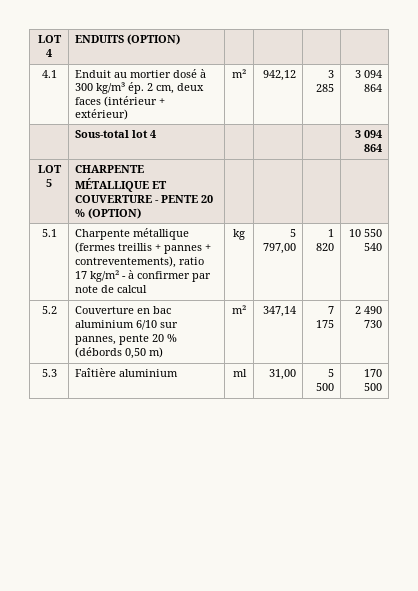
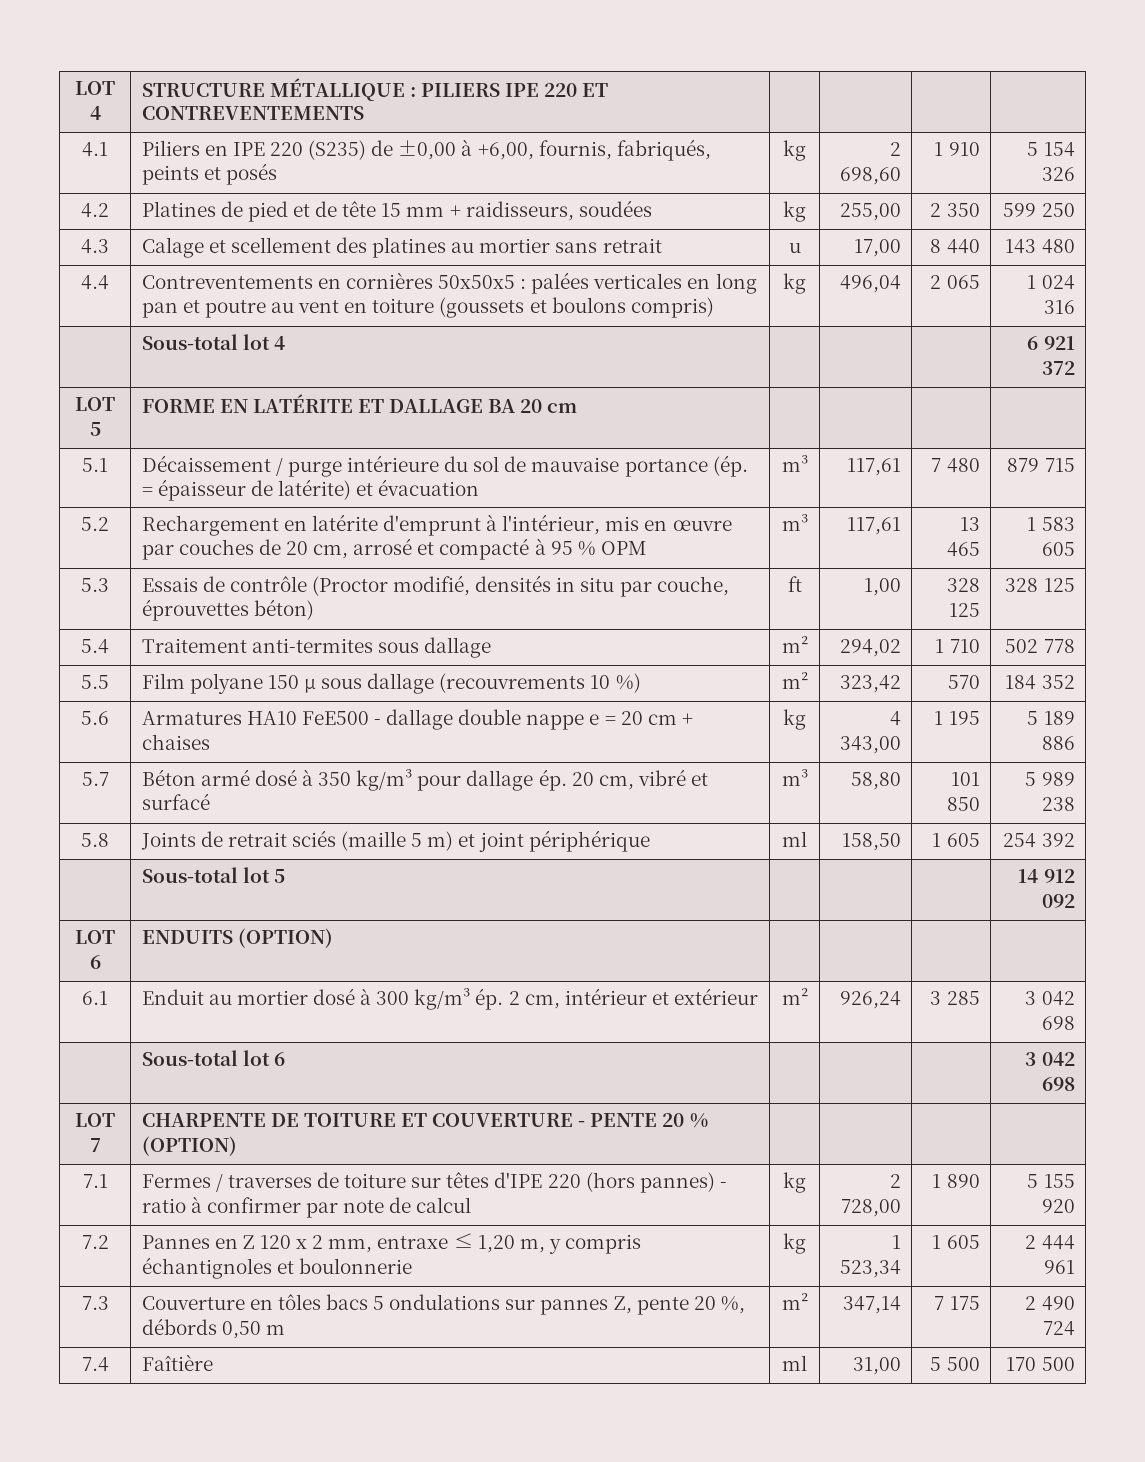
(52, 53) none -> [141,78,609,101] [141,106,364,120] [82,142,108,157] [141,139,711,161] [141,163,277,185] [783,140,806,161] [889,142,901,156] [839,167,901,185] [934,142,980,156] [1027,142,1075,157] [1041,167,1075,181] [81,203,109,218] [141,200,652,222] [783,201,806,222] [839,203,901,221] [930,203,980,217] [1003,203,1075,217] [81,239,109,254] [141,237,662,258] [788,243,801,253] [853,239,901,257] [930,239,980,254] [1005,239,1075,254] [81,275,109,290] [141,272,757,294] [141,297,714,318] [783,273,806,294] [839,275,901,293] [930,275,980,289] [1027,275,1075,290] [1043,300,1075,314] [141,334,285,350] [1027,336,1075,350] [1041,361,1075,375] [75,397,115,411] [89,422,101,436] [141,394,578,413] [82,458,108,472] [141,455,748,477] [141,479,480,501] [781,455,808,472] [846,458,901,476] [931,458,980,473] [1007,458,1075,472] [81,517,109,531] [141,514,732,536] [141,538,647,560] [781,514,808,531] [846,517,901,535] [959,517,980,531] [946,542,980,557] [1027,517,1075,531] [1041,542,1075,556] [81,578,109,592] [141,575,729,597] [141,599,314,621] [787,576,802,592] [863,578,901,596] [946,578,980,592] [948,603,980,617] [1005,578,1075,592] [81,639,109,654] [141,637,491,658] [781,636,808,653] [839,639,901,657] [935,639,980,653] [1005,639,1075,653] [81,675,109,689] [141,673,641,694] [781,672,808,689] [839,675,901,693] [947,675,980,689] [1005,675,1075,690] [81,711,109,725] [141,709,693,730] [141,734,210,750] [783,709,806,730] [889,711,901,726] [839,736,901,754] [934,711,980,725] [1027,711,1075,725] [1041,736,1075,750] [81,772,109,786] [141,769,709,791] [141,793,210,810] [781,769,808,786] [850,772,901,790] [950,772,980,786] [946,797,980,811] [1025,772,1075,786] [1041,797,1075,811] [81,833,109,847] [140,830,650,852] [782,831,807,847] [841,833,901,851] [932,833,980,847] [1003,833,1075,848] [141,867,285,883] [1018,869,1075,883] [1041,894,1075,908] [75,930,115,944] [89,955,101,969] | STRUCTURE MÉTALLIQUE : PILIERS IPE 220 ET CONTREVENTEMENTS | | | | // 4.1 | Piliers en IPE 220 (S235) de ±0,00 à +6,00, fournis, fabriqués, peints et posés | kg | 2 698,60 | 1 910 | 5 154 326 // 4.2 | Platines de pied et de tête 15 mm + raidisseurs, soudées | kg | 255,00 | 2 350 | 599 250 // 4.3 | Calage et scellement des platines au mortier sans retrait | u | 17,00 | 8 440 | 143 480 // 4.4 | Contreventements en cornières 50x50x5 : palées verticales en long pan et poutre au vent en toiture (goussets et boulons compris) | kg | 496,04 | 2 065 | 1 024 316 // | Sous-total lot 4 | | | | 6 921 372 // LOT 5 | FORME EN LATÉRITE ET DALLAGE BA 20 cm | | | | // 5.1 | Décaissement / purge intérieure du sol de mauvaise portance (ép. = épaisseur de latérite) et évacuation | m³ | 117,61 | 7 480 | 879 715 // 5.2 | Rechargement en latérite d'emprunt à l'intérieur, mis en œuvre par couches de 20 cm, arrosé et compacté à 95 % OPM | m³ | 117,61 | 13 465 | 1 583 605 // 5.3 | Essais de contrôle (Proctor modifié, densités in situ par couche, éprouvettes béton) | ft | 1,00 | 328 125 | 328 125 // 5.4 | Traitement anti-termites sous dallage | m² | 294,02 | 1 710 | 502 778 // 5.5 | Film polyane 150 µ sous dallage (recouvrements 10 %) | m² | 323,42 | 570 | 184 352 // 5.6 | Armatures HA10 FeE500 - dallage double nappe e = 20 cm + chaises | kg | 4 343,00 | 1 195 | 5 189 886 // 5.7 | Béton armé dosé à 350 kg/m³ pour dallage ép. 20 cm, vibré et surfacé | m³ | 58,80 | 101 850 | 5 989 238 // 5.8 | Joints de retrait sciés (maille 5 m) et joint périphérique | ml | 158,50 | 1 605 | 254 392 // | Sous-total lot 5 | | | | 14 912 092 // LOT 6
[41,70,57,78] 4.1 -> [82,991,108,1005] 6.1
[177,83,205,91] [75,96,166,107] [75,109,129,120] [232,69,246,78] [262,70,296,81] deux faces (intérieur + extérieur) | m² | 942,12 -> [564,988,759,1005] [781,988,808,1005] [839,991,901,1009] intérieur et extérieur | m² | 926,24
[363,70,382,78] [363,84,382,92] [75,130,157,138] [354,130,382,138] [363,144,382,152] [37,165,62,173] [46,179,52,187] 094 864 // | Sous-total lot 4 | | | | 3 094 864 // LOT 5 -> [1041,991,1075,1006] [1041,1016,1075,1030] [141,1050,285,1066] [1025,1052,1075,1066] [1041,1077,1075,1091] [75,1113,115,1127] [89,1138,101,1152] 042 698 // | Sous-total lot 6 | | | | 3 042 698 // LOT 7
[75,178,150,192] MÉTALLIQUE -> [270,1113,396,1127] DE TOITURE
[41,229,57,237] [75,228,190,240] [75,242,212,254] [75,256,205,268] [75,270,127,282] 5.1 | Charpente métallique (fermes treillis + pannes + contreventements), ratio 17 kg/m² - -> [82,1174,108,1188] [141,1172,727,1193] [141,1198,186,1213] 7.1 | Fermes / traverses de toiture sur têtes d'IPE 220 (hors pannes) - ratio
[289,229,296,237] [262,243,296,254] [327,229,334,237] [315,243,334,251] [348,229,382,237] [363,243,382,251] [41,306,57,314] [75,306,172,314] [75,320,179,330] [75,334,178,345] [75,347,164,359] 5 797,00 | 1 820 | 10 550 540 // 5.2 | Couverture en bac aluminium 6/10 sur pannes, pente 20 % (débords 0,50 m) -> [889,1174,901,1188] [840,1199,901,1217] [932,1174,980,1188] [1027,1174,1075,1188] [1041,1199,1075,1213] [81,1235,109,1249] [141,1233,642,1254] [141,1257,412,1279] [783,1233,806,1254] [891,1235,901,1249] [839,1260,901,1278] [932,1235,980,1249] [1025,1235,1075,1250] [1043,1260,1075,1274] [81,1296,109,1310] [141,1294,745,1315] [141,1318,285,1339] 2 728,00 | 1 890 | 5 155 920 // 7.2 | Pannes en Z 120 x 2 mm, entraxe ≤ 1,20 m, y compris échantignoles et boulonnerie | kg | 1 523,34 | 1 605 | 2 444 961 // 7.3 | Couverture en tôles bacs 5 ondulations sur pannes Z, pente 20 %, débords 0,50 m
[363,320,382,328] [41,369,57,377] 730 // 5.3 -> [1042,1321,1075,1336] [81,1357,109,1372] 724 // 7.4
[119,369,179,377] aluminium -> (213, 1362) none

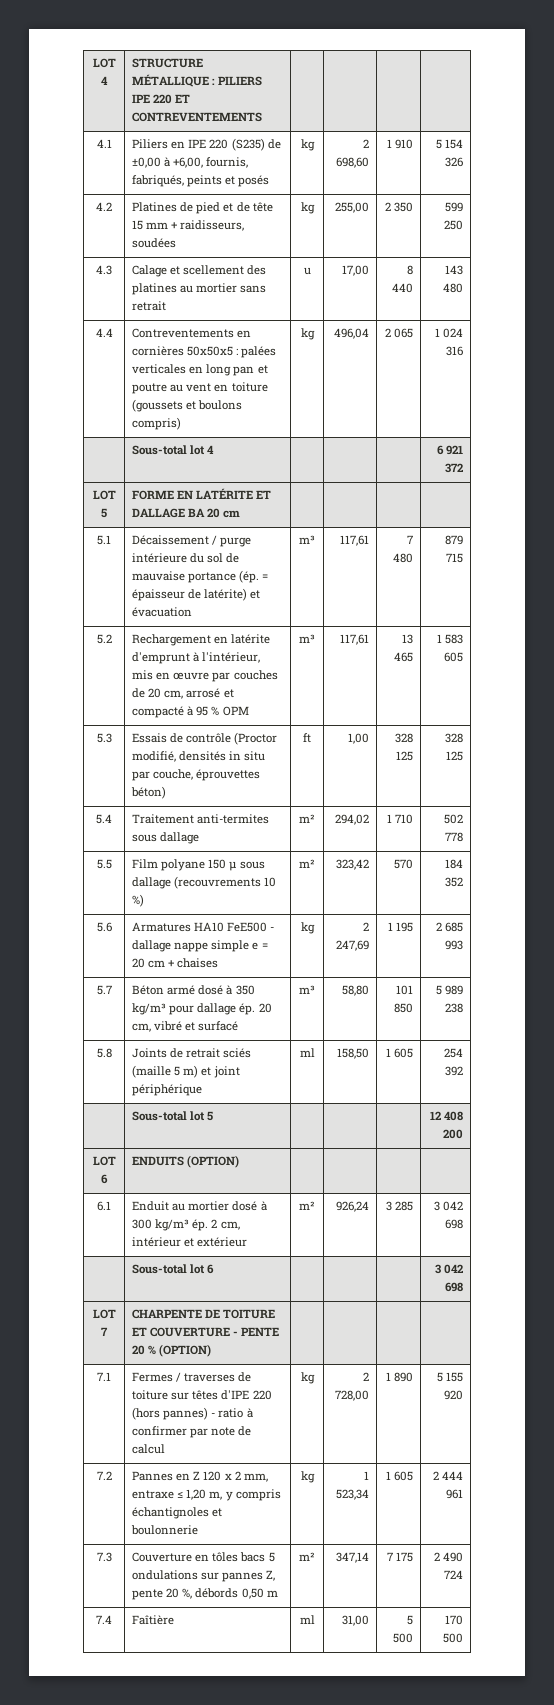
[458,709,585,730] double nappe -> [174,940,250,952] nappe simple
[889,711,901,726] [839,736,901,754] 4 343,00 -> [362,922,369,931] [335,940,369,951] 2 247,69
[1027,711,1075,725] [1041,736,1075,750] 5 189 886 -> [435,922,463,932] [444,940,463,950] 2 685 993
[1018,869,1075,883] [1041,894,1075,908] 14 912 092 -> [429,1111,463,1121] [442,1129,463,1139] 12 408 200

